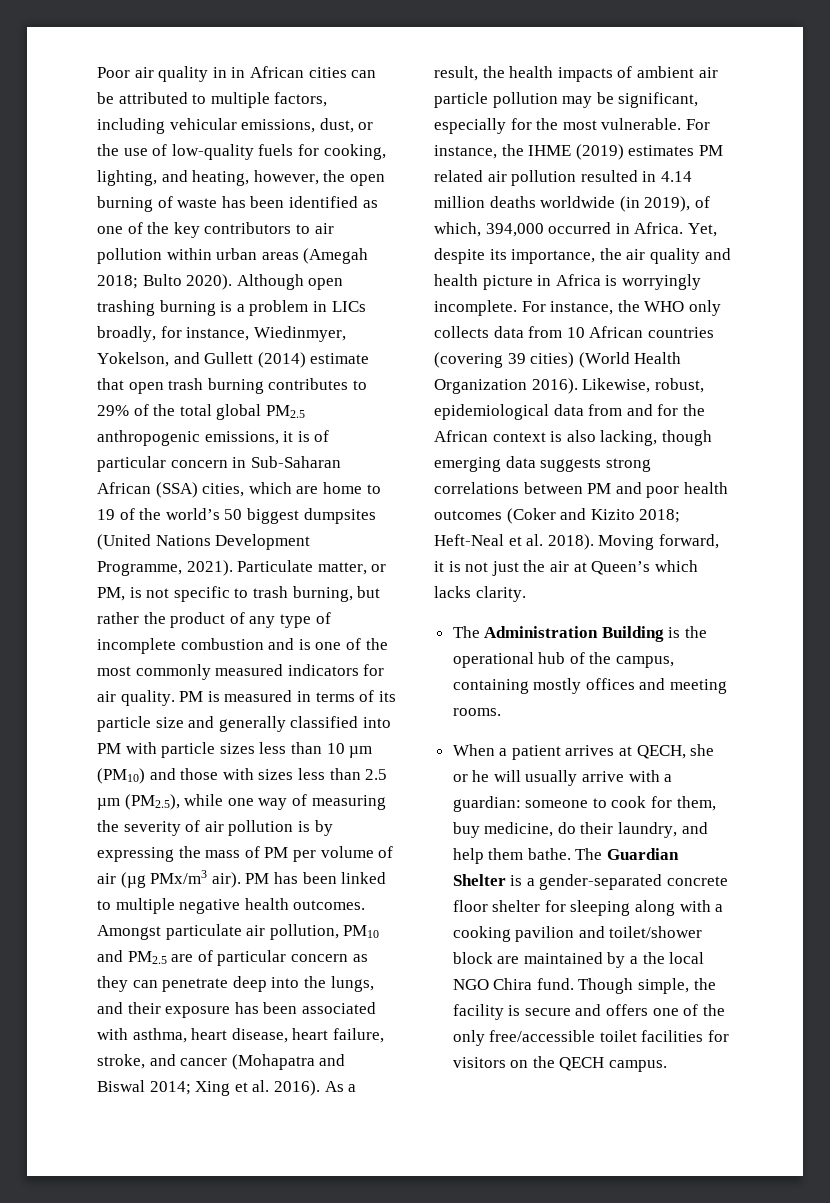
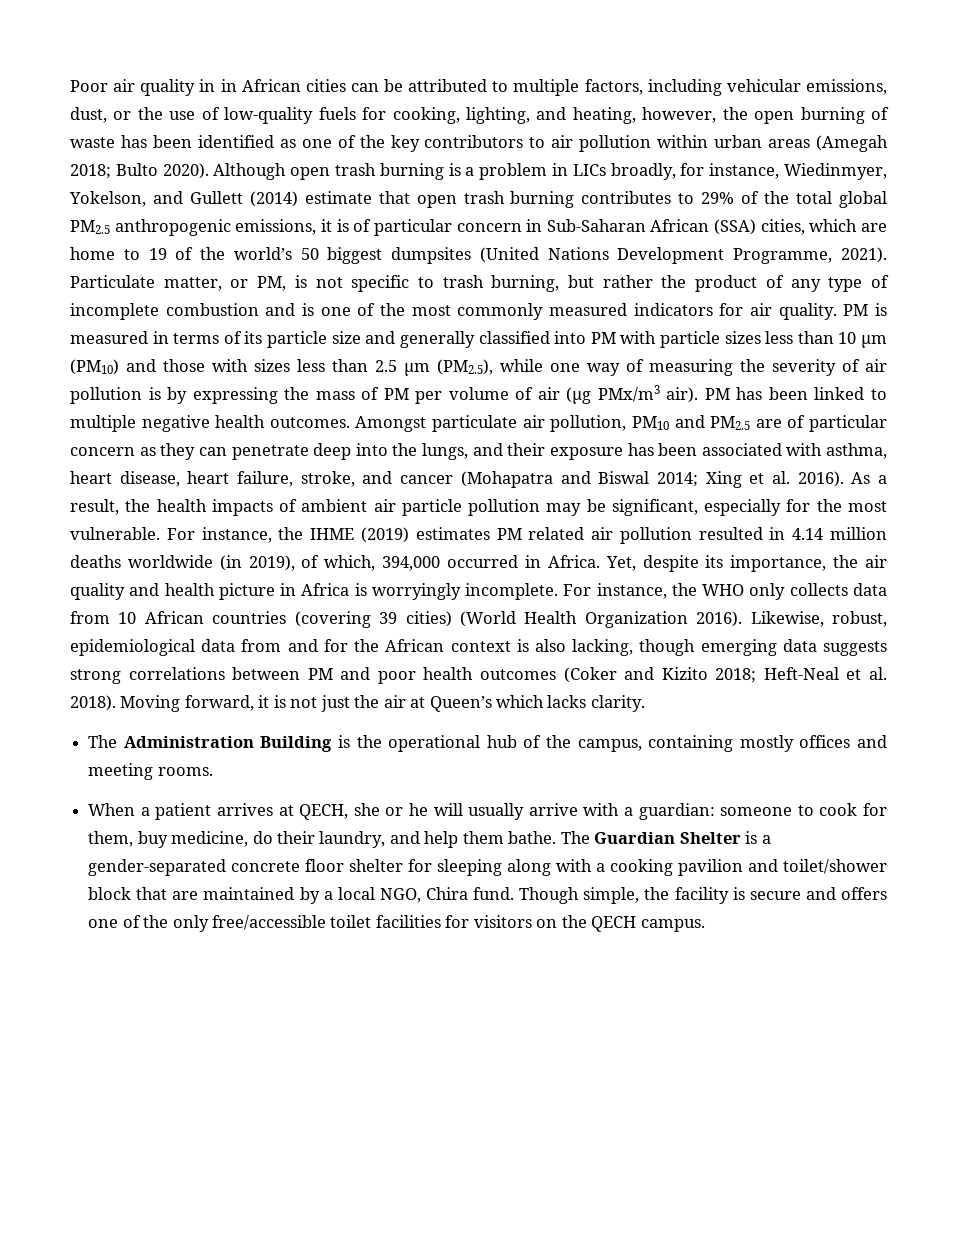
[97,300,155,316] trashing -> [335,163,377,176] trash
(493, 958) none -> [136,887,168,900] that
[642,952,705,964] [452,979,489,990] the local NGO -> [337,887,421,903] local NGO,

